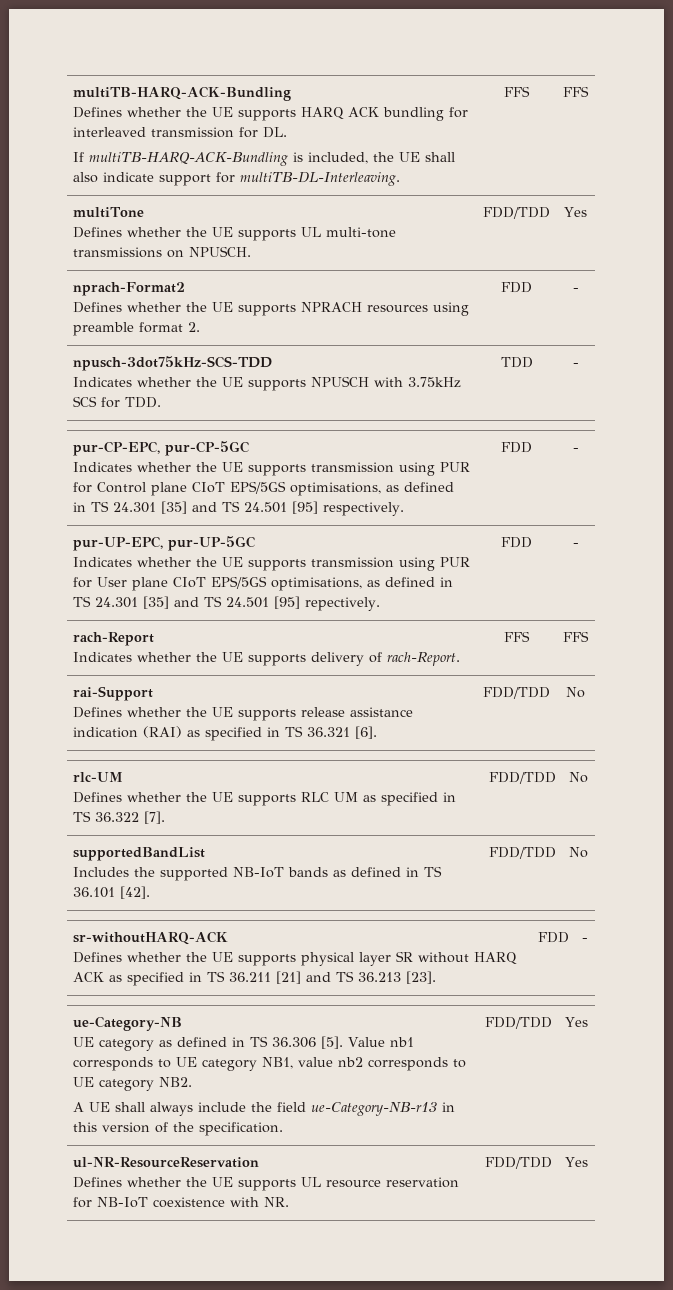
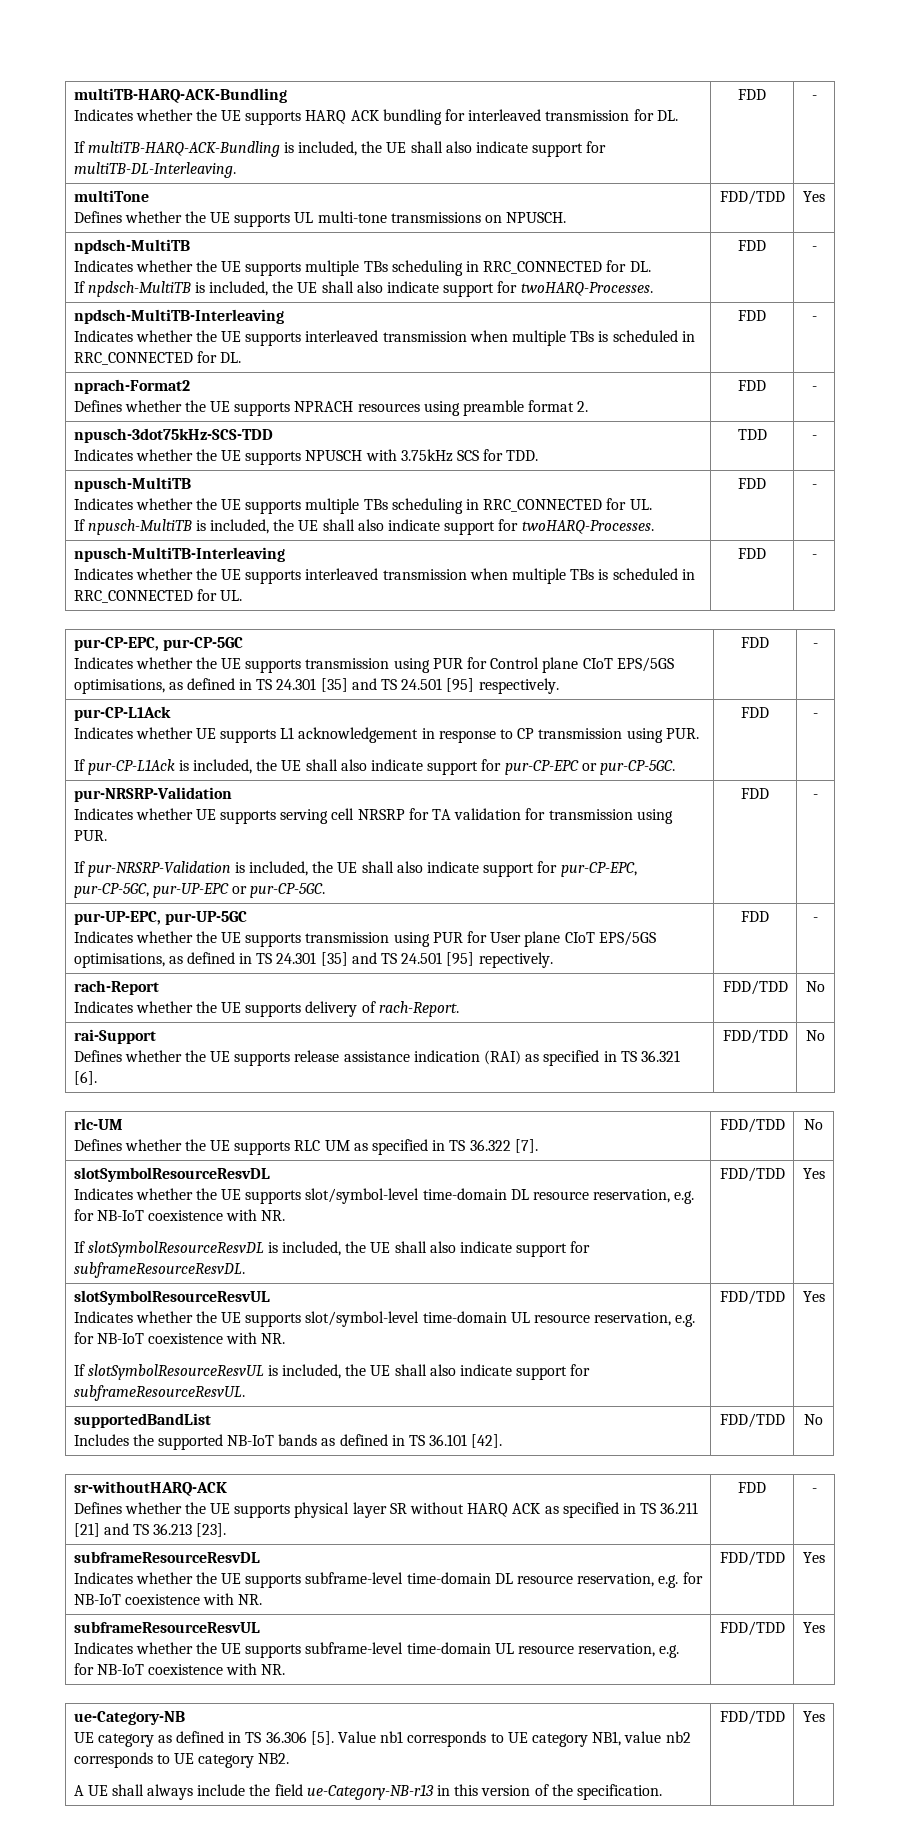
[72,107,122,118] Defines -> [73,109,133,121] Indicates
[504,86,530,97] [563,86,589,97] FFS | FFS -> [738,89,766,100] [811,95,817,100] FDD | -
(588, 212) none -> [73,239,190,254] [73,260,651,276] [73,281,653,297] [738,240,766,251] [811,246,817,251] [73,309,284,324] [73,330,695,346] [73,351,241,365] [738,310,766,321] [811,316,817,321] // npdsch-MultiTB // Indicates whether the UE supports multiple TBs scheduling in RRC_CONNECTED for DL. // If npdsch-MultiTB is included, the UE shall also indicate support for twoHARQ-Processes. | FDD | - // npdsch-MultiTB-Interleaving // Indicates whether the UE supports interleaved transmission when multiple TBs is scheduled in RRC_CONNECTED for DL. | FDD | -
(579, 365) none -> [73,477,191,492] [73,498,652,514] [73,519,654,535] [738,478,766,489] [811,484,817,489] [73,547,285,562] [73,568,695,584] [73,589,242,603] [738,548,766,559] [811,554,817,559] // npusch-MultiTB // Indicates whether the UE supports multiple TBs scheduling in RRC_CONNECTED for UL. // If npusch-MultiTB is included, the UE shall also indicate support for twoHARQ-Processes. | FDD | - // npusch-MultiTB-Interleaving // Indicates whether the UE supports interleaved transmission when multiple TBs is scheduled in RRC_CONNECTED for UL. | FDD | -
(579, 450) none -> [73,706,171,721] [73,727,699,743] [73,759,675,775] [741,707,769,718] [813,713,818,718] [73,787,232,802] [73,808,673,824] [73,830,107,841] [73,861,637,877] [73,883,326,898] [741,788,769,799] [813,794,818,799] // pur-CP-L1Ack // Indicates whether UE supports L1 acknowledgement in response to CP transmission using PUR. // If pur-CP-L1Ack is included, the UE shall also indicate support for pur-CP-EPC or pur-CP-5GC. | FDD | - // pur-NRSRP-Validation // Indicates whether UE supports serving cell NRSRP for TA validation for transmission using PUR. // If pur-NRSRP-Validation is included, the UE shall also indicate support for pur-CP-EPC, pur-CP-5GC, pur-UP-EPC or pur-CP-5GC. | FDD | -
[504,631,530,642] [563,631,589,642] FFS | FFS -> [722,980,788,995] [806,981,825,992] FDD/TDD | No
(588, 777) none -> [73,1167,270,1182] [73,1188,695,1204] [73,1209,286,1221] [73,1241,591,1257] [73,1262,245,1278] [719,1167,785,1182] [802,1168,825,1179] [73,1290,270,1305] [73,1311,696,1327] [73,1332,286,1344] [73,1364,591,1380] [73,1385,245,1401] [719,1290,785,1305] [802,1291,825,1302] // slotSymbolResourceResvDL // Indicates whether the UE supports slot/symbol-level time-domain DL resource reservation, e.g. for NB-IoT coexistence with NR. // If slotSymbolResourceResvDL is included, the UE shall also indicate support for subframeResourceResvDL. | FDD/TDD | Yes // slotSymbolResourceResvUL // Indicates whether the UE supports slot/symbol-level time-domain UL resource reservation, e.g. for NB-IoT coexistence with NR. // If slotSymbolResourceResvUL is included, the UE shall also indicate support for subframeResourceResvUL. | FDD/TDD | Yes
(588, 940) none -> [73,1551,260,1563] [73,1572,703,1588] [73,1593,263,1605] [719,1551,785,1566] [803,1552,825,1563] [73,1621,260,1633] [73,1642,680,1658] [73,1663,286,1675] [719,1621,785,1636] [803,1622,825,1633] // subframeResourceResvDL // Indicates whether the UE supports subframe-level time-domain DL resource reservation, e.g. for NB-IoT coexistence with NR. | FDD/TDD | Yes // subframeResourceResvUL // Indicates whether the UE supports subframe-level time-domain UL resource reservation, e.g. for NB-IoT coexistence with NR. | FDD/TDD | Yes
[72,1157,259,1168] [72,1177,459,1191] [72,1197,289,1208] [485,1157,552,1169] [565,1157,589,1167] // ul-NR-ResourceReservation // Defines whether the UE supports UL resource reservation for NB-IoT coexistence with NR. | FDD/TDD | Yes -> (825, 1716) none

